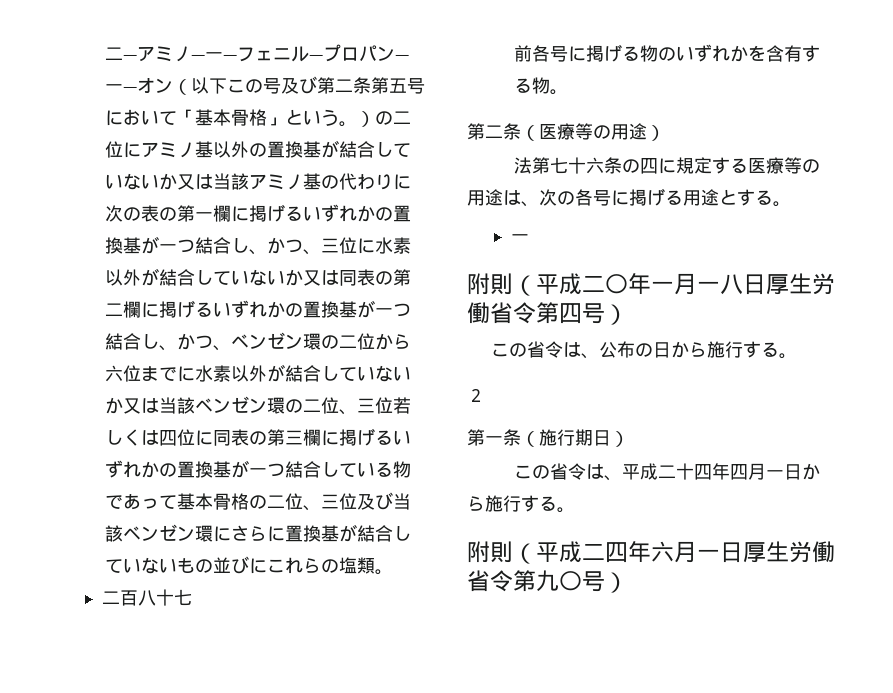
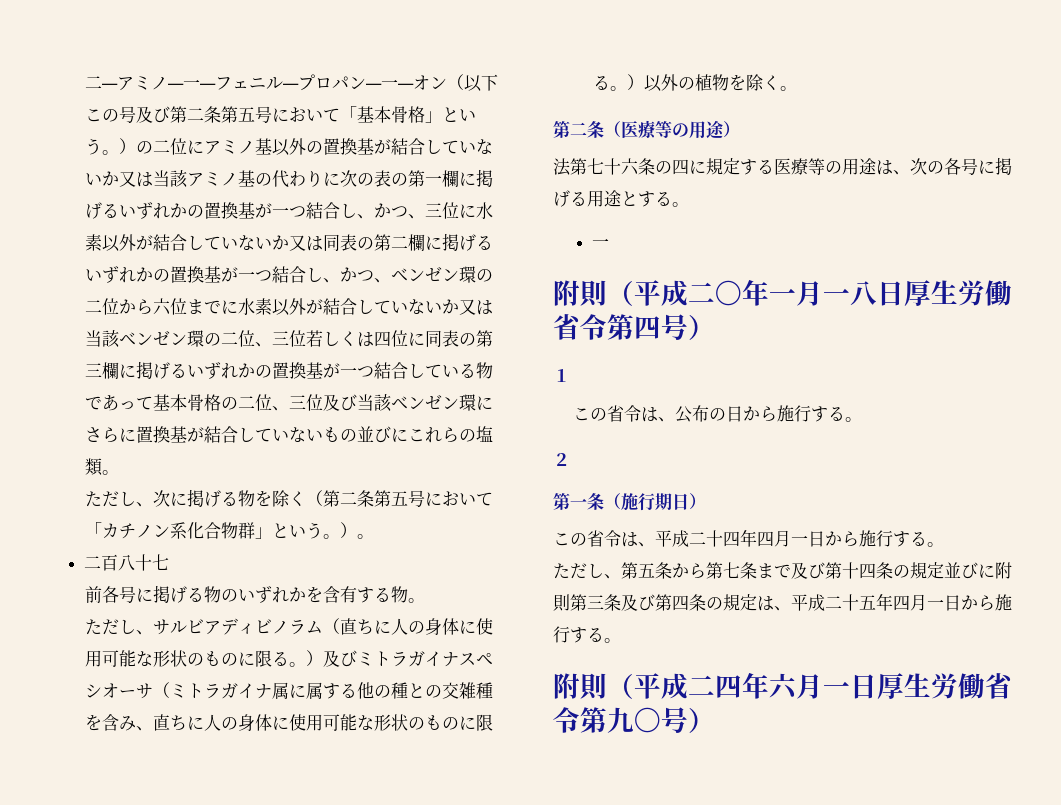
(394, 572) none -> [85,489,494,507] [85,522,375,539] // ただし、次に掲げる物を除く（第二条第五号において「カチノン系化合物群」という。）。
(569, 92) none -> [85,618,494,635] [85,650,494,667] [85,682,494,699] [85,714,494,731] [593,74,798,92] // ただし、サルビアディビノラム（直ちに人の身体に使用可能な形状のものに限る。）及びミトラガイナスペシオーサ（ミトラガイナ属に属する他の種との交雑種を含み、直ちに人の身体に使用可能な形状のものに限る。）以外の植物を除く。
(628, 314) none -> [553,369,570,382] // １
(575, 510) none -> [553,562,1012,579] [553,593,1012,612] [553,626,621,643] // ただし、第五条から第七条まで及び第十四条の規定並びに附則第三条及び第四条の規定は、平成二十五年四月一日から施行する。

